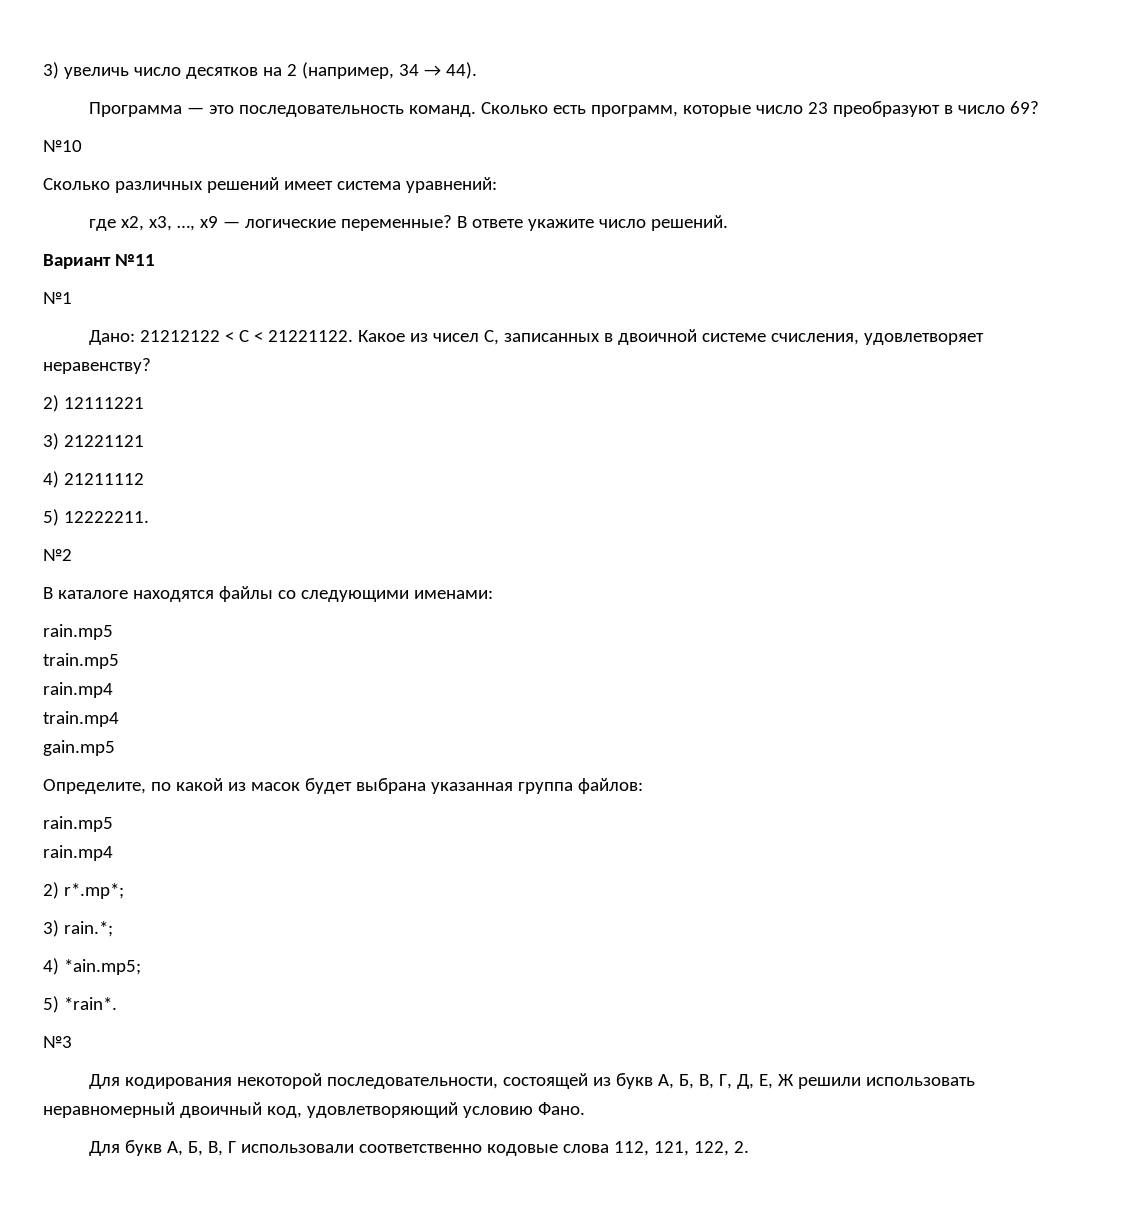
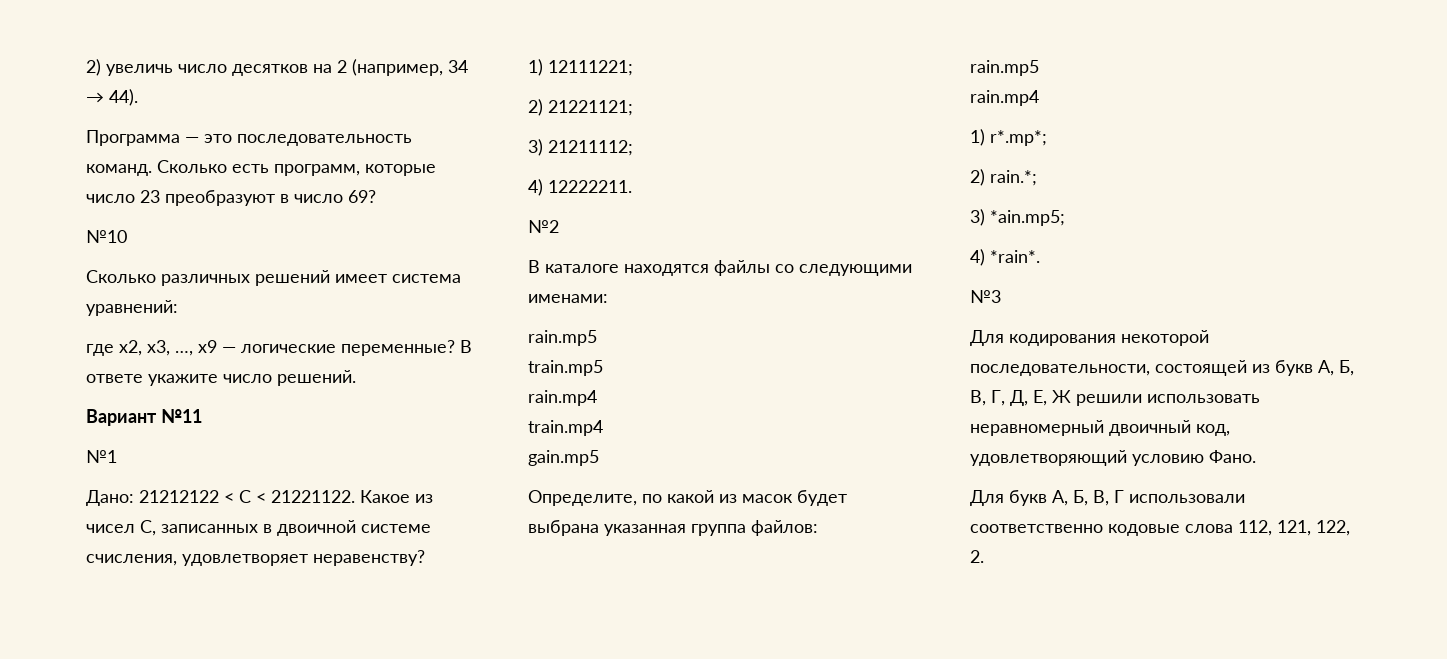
[43,62,59,79] 3) -> [86,59,101,76] 2)
[43,395,144,412] [43,433,144,450] [43,471,144,488] [43,509,59,526] // 2) 12111221 // 3) 21221121 // 4) 21211112 // 5) -> [528,59,633,76] [528,99,633,116] [528,139,633,156] [528,179,543,196] // 1) 12111221; // 2) 21221121; // 3) 21211112; // 4)
[43,882,59,899] 2) -> [970,129,985,146] 1)
[43,920,59,937] 3) -> [970,169,985,186] 2)
[43,958,59,975] 4) -> [970,209,985,226] 3)
[43,996,59,1013] 5) -> [970,249,985,266] 4)

